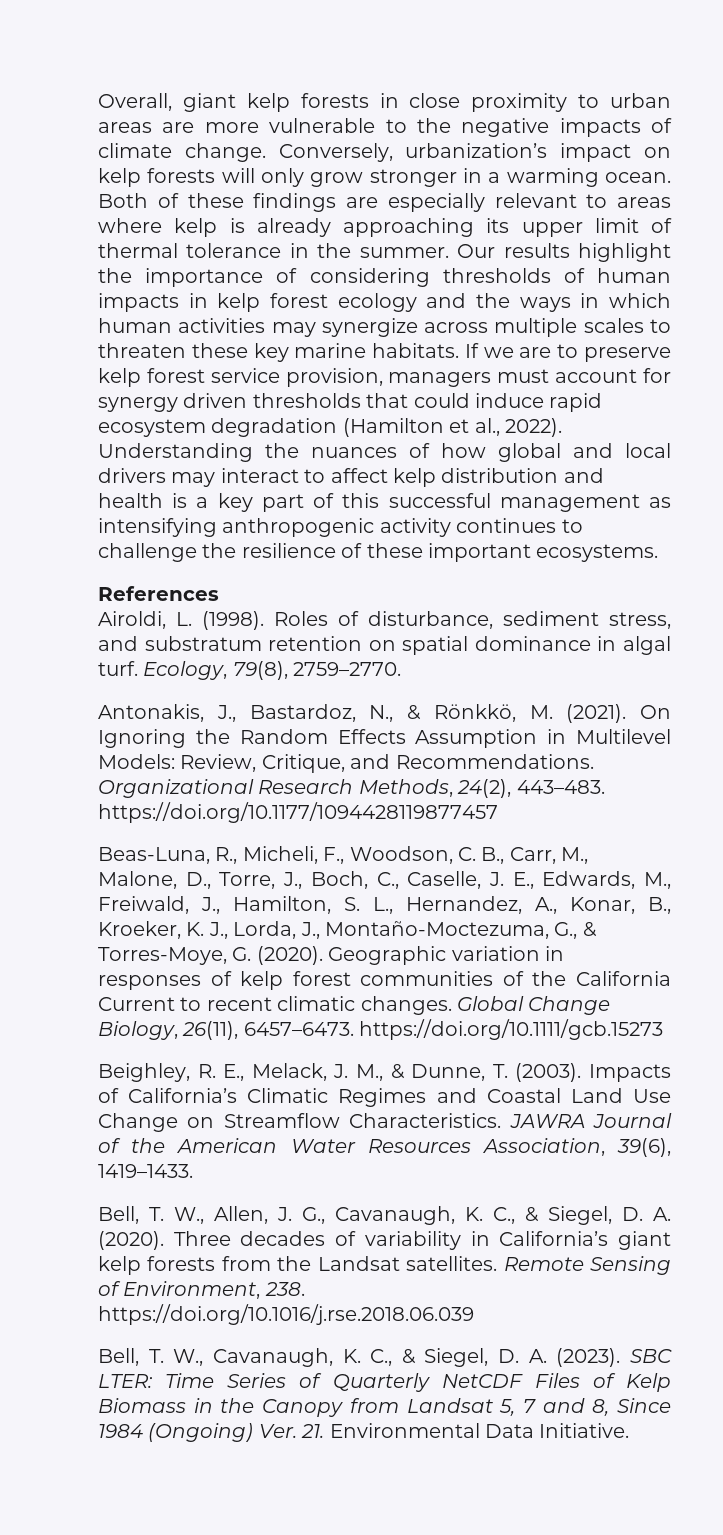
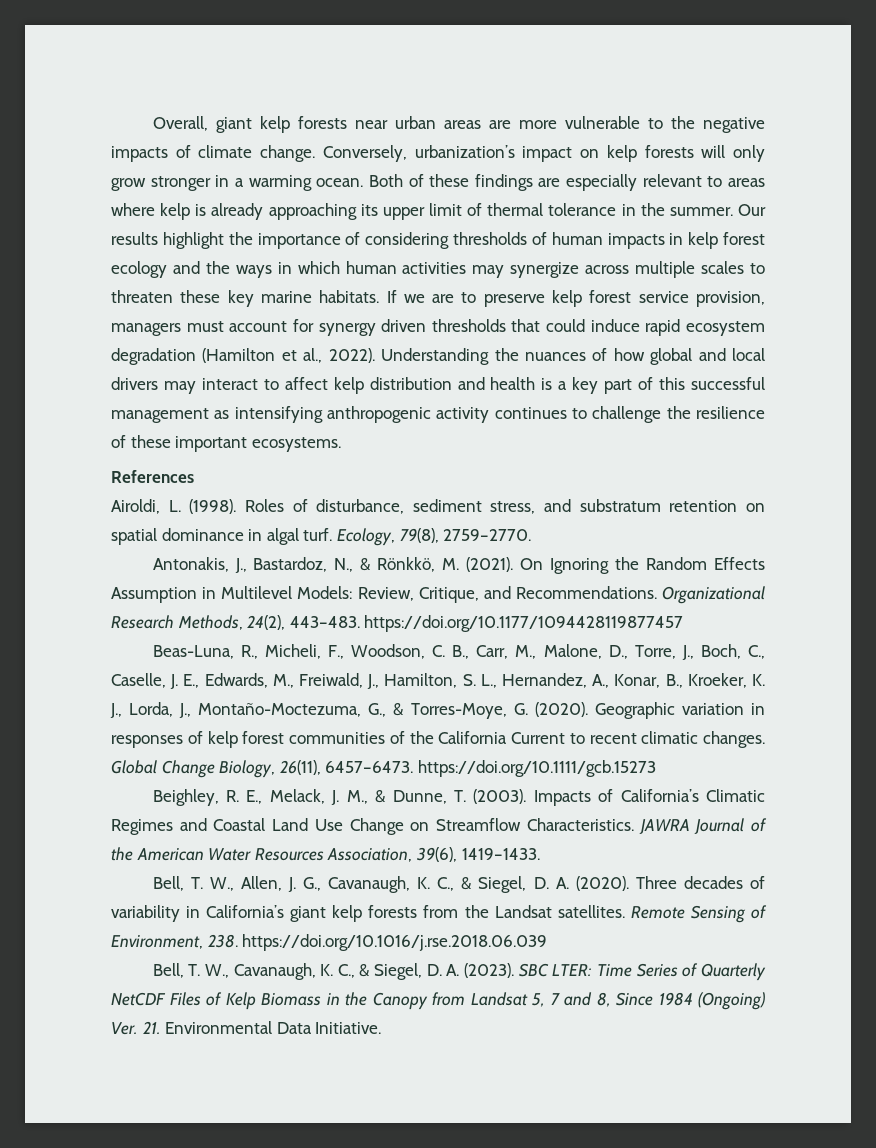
[379,93,600,112] in close proximity to -> [354,120,388,129] near

